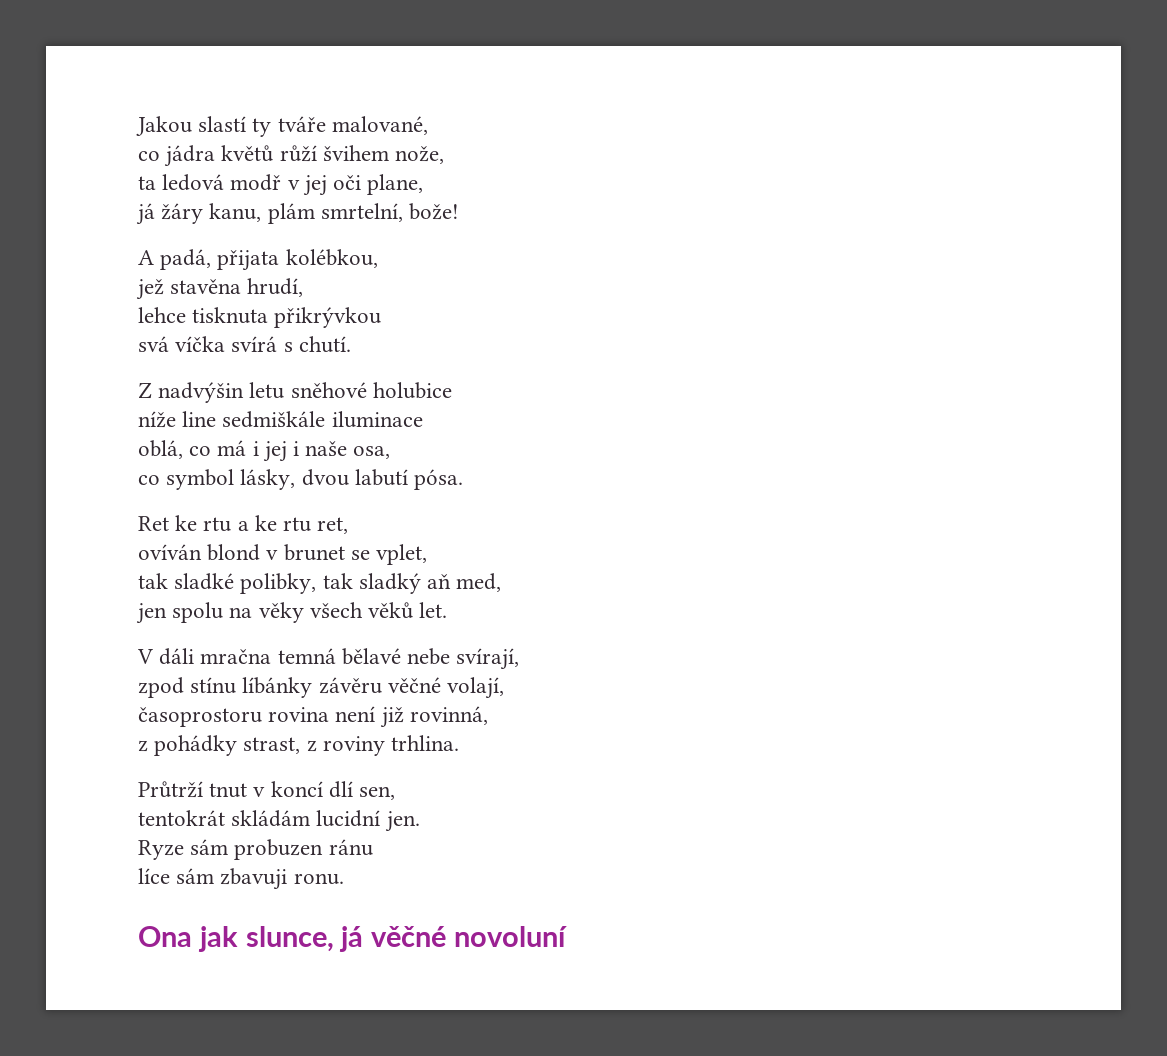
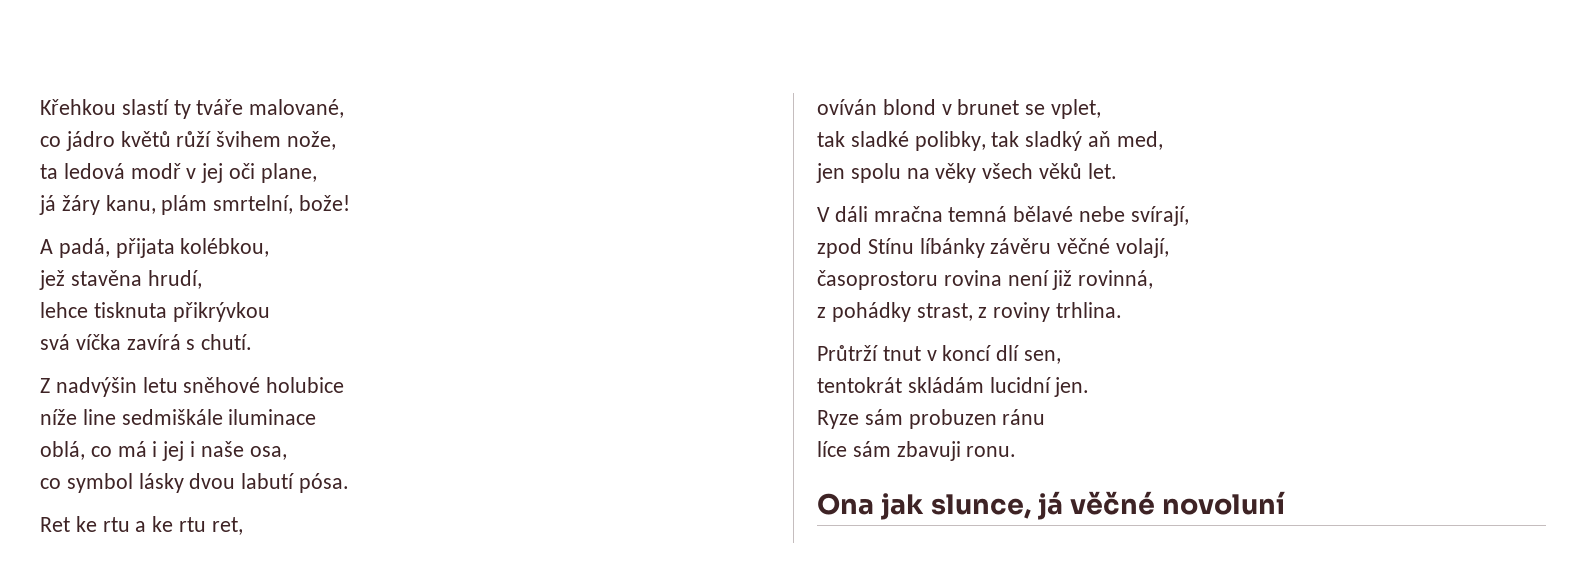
[136,116,192,136] Jakou -> [40,99,116,115] Křehkou
[164,145,216,167] jádra -> [65,131,115,151] jádro
[231,336,278,352] svírá -> [126,334,181,350] zavírá
[240,469,296,490] lásky, -> [138,473,184,493] lásky
[190,677,237,694] stínu -> [867,238,914,254] Stínu

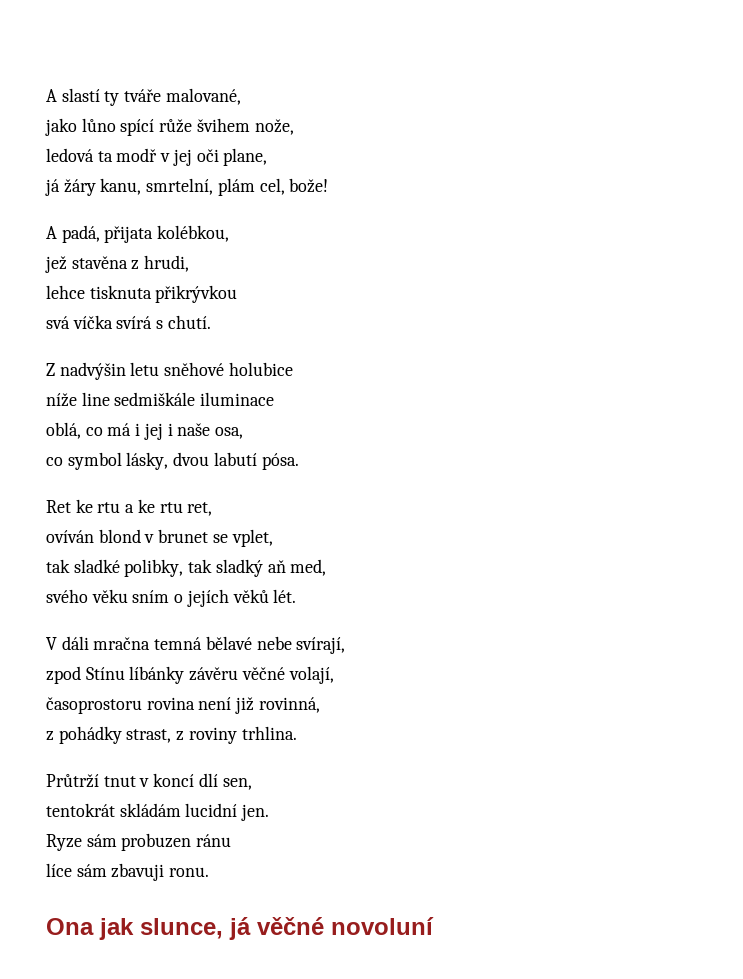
[40,99,116,115] Křehkou -> [46,89,57,102] A
[40,131,212,151] co jádro květů růží -> [45,118,193,136] jako lůno spící růže
[40,163,125,179] ta ledová -> [46,148,113,162] ledová ta
[161,195,294,215] plám smrtelní, -> [146,178,285,196] smrtelní, plám cel,
[147,270,202,289] hrudí, -> [131,255,190,272] z hrudi,
[126,334,181,350] zavírá -> [116,316,153,329] svírá
[138,473,184,493] lásky -> [126,452,169,470] lásky,
[816,163,1117,183] jen spolu na věky všech věků let. -> [46,589,297,607] svého věku sním o jejích věků lét.

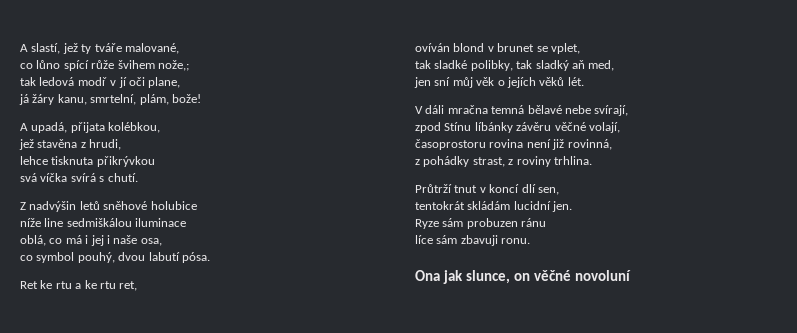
[46,88,100,102] A slastí -> [20,43,78,54] A slastí, jež
[45,118,77,136] jako -> [20,63,33,69] co
[254,119,294,135] [46,148,113,162] nože, // ledová ta -> [157,60,189,71] [20,77,75,86] nože,; // tak ledová
[172,149,192,166] jej -> [118,77,127,88] jí
[217,178,285,196] plám cel, -> [139,94,169,105] plám,
[61,225,100,243] padá, -> [31,122,68,133] upadá,
[130,362,160,376] letu -> [79,201,100,210] letů
[114,392,196,406] sedmiškále -> [66,218,132,227] sedmiškálou
[126,452,169,470] lásky, -> [77,252,115,263] pouhý,
[46,589,170,603] svého věku sním -> [414,77,495,88] jen sní můj věk
[229,917,251,940] já -> [513,273,530,281] on

